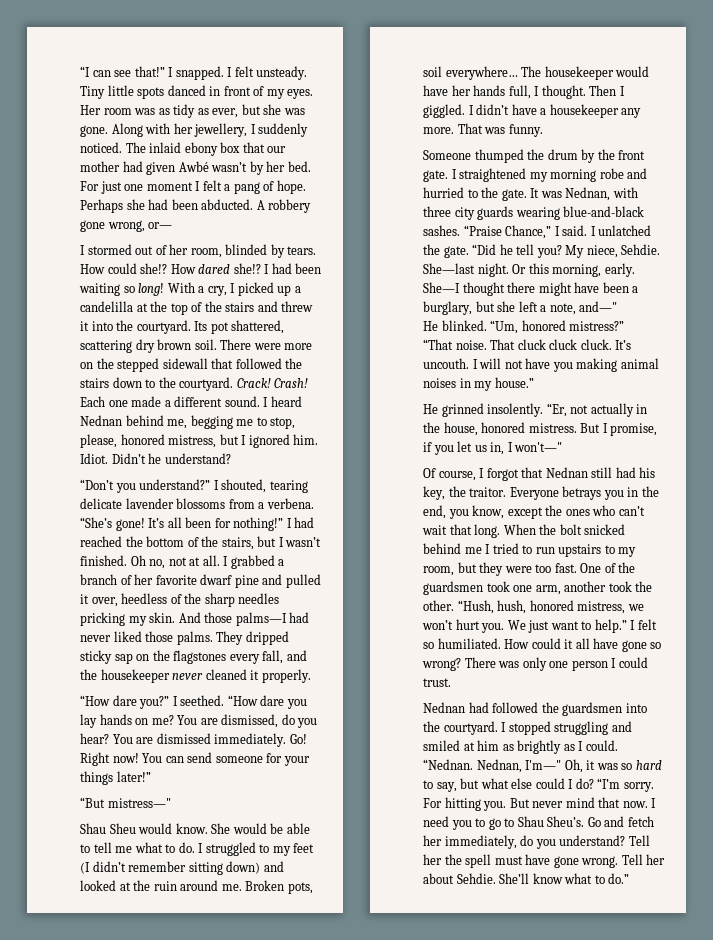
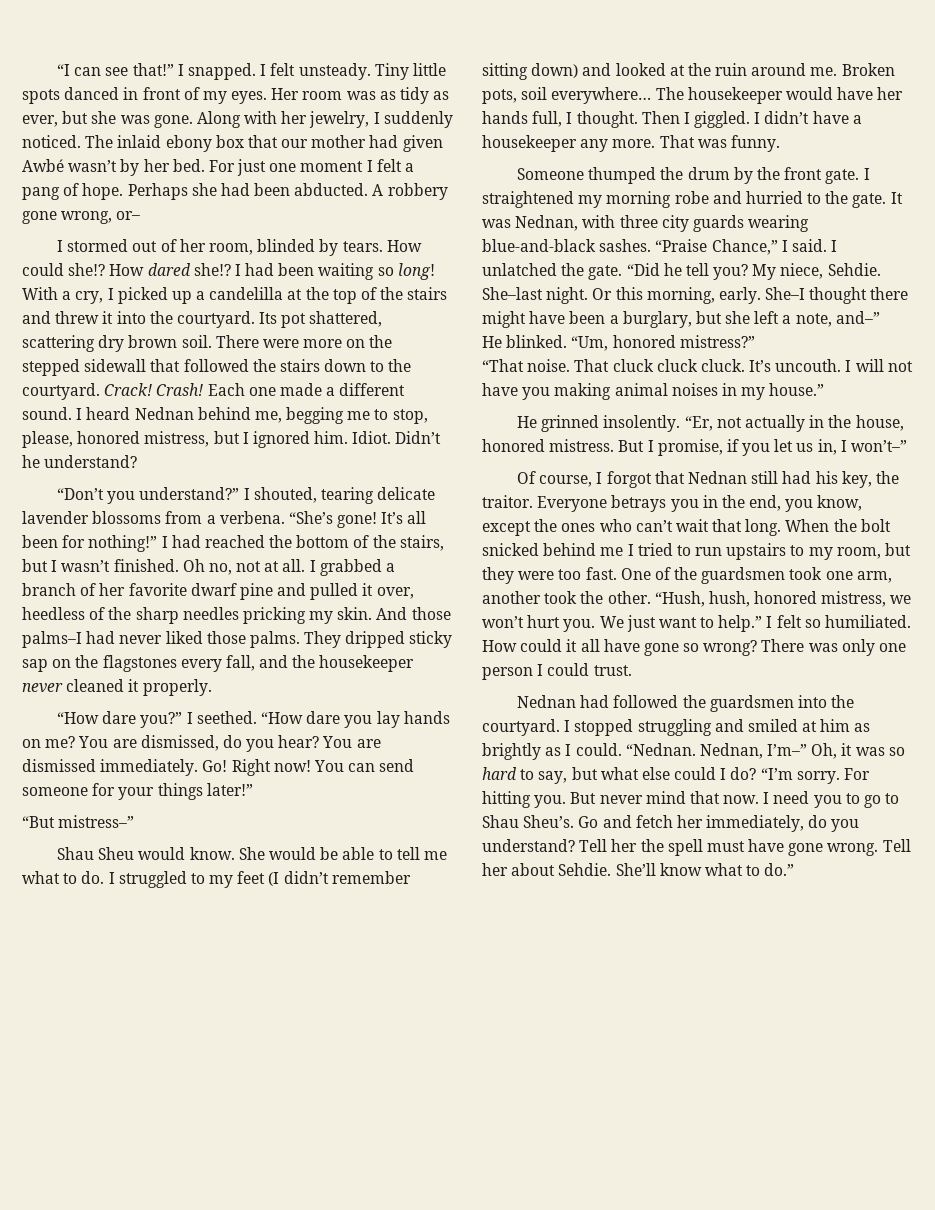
[194,123,248,137] jewellery, -> [309,111,370,128] jewelry,
[148,222,173,229] or— -> [116,211,141,220] or–
[235,612,287,626] palms—I -> [22,631,82,648] palms–I
[107,798,171,808] mistress—" -> [58,815,135,828] mistress–”
[423,263,475,274] She—last -> [482,287,543,300] She–last
[423,282,460,293] She—I -> [765,287,806,300] She–I
[579,301,618,312] and—" -> [835,311,880,324] and–”
[514,442,563,452] won't—" -> [851,440,908,452] won’t–”
[525,760,562,770] I'm—" -> [767,744,808,756] I’m–”

